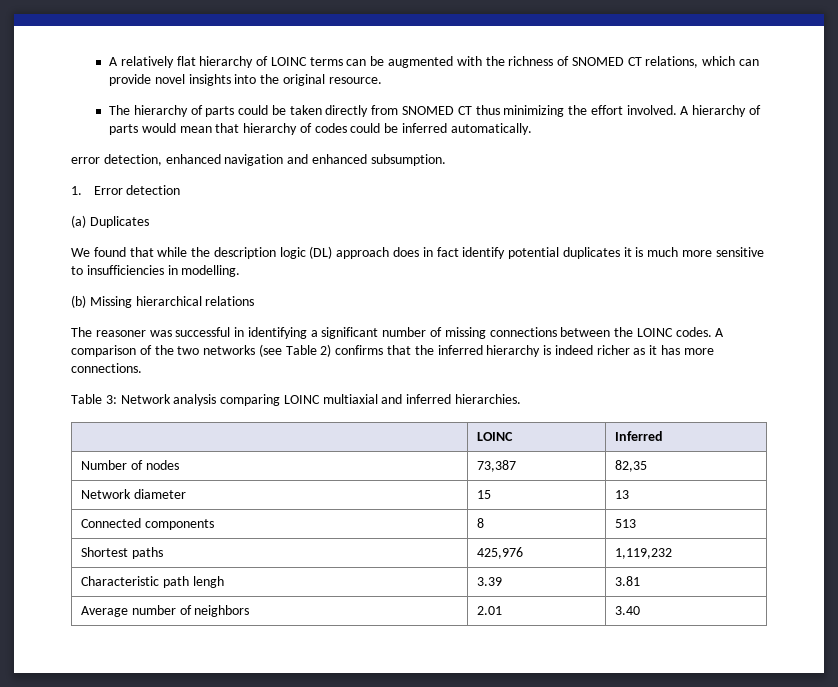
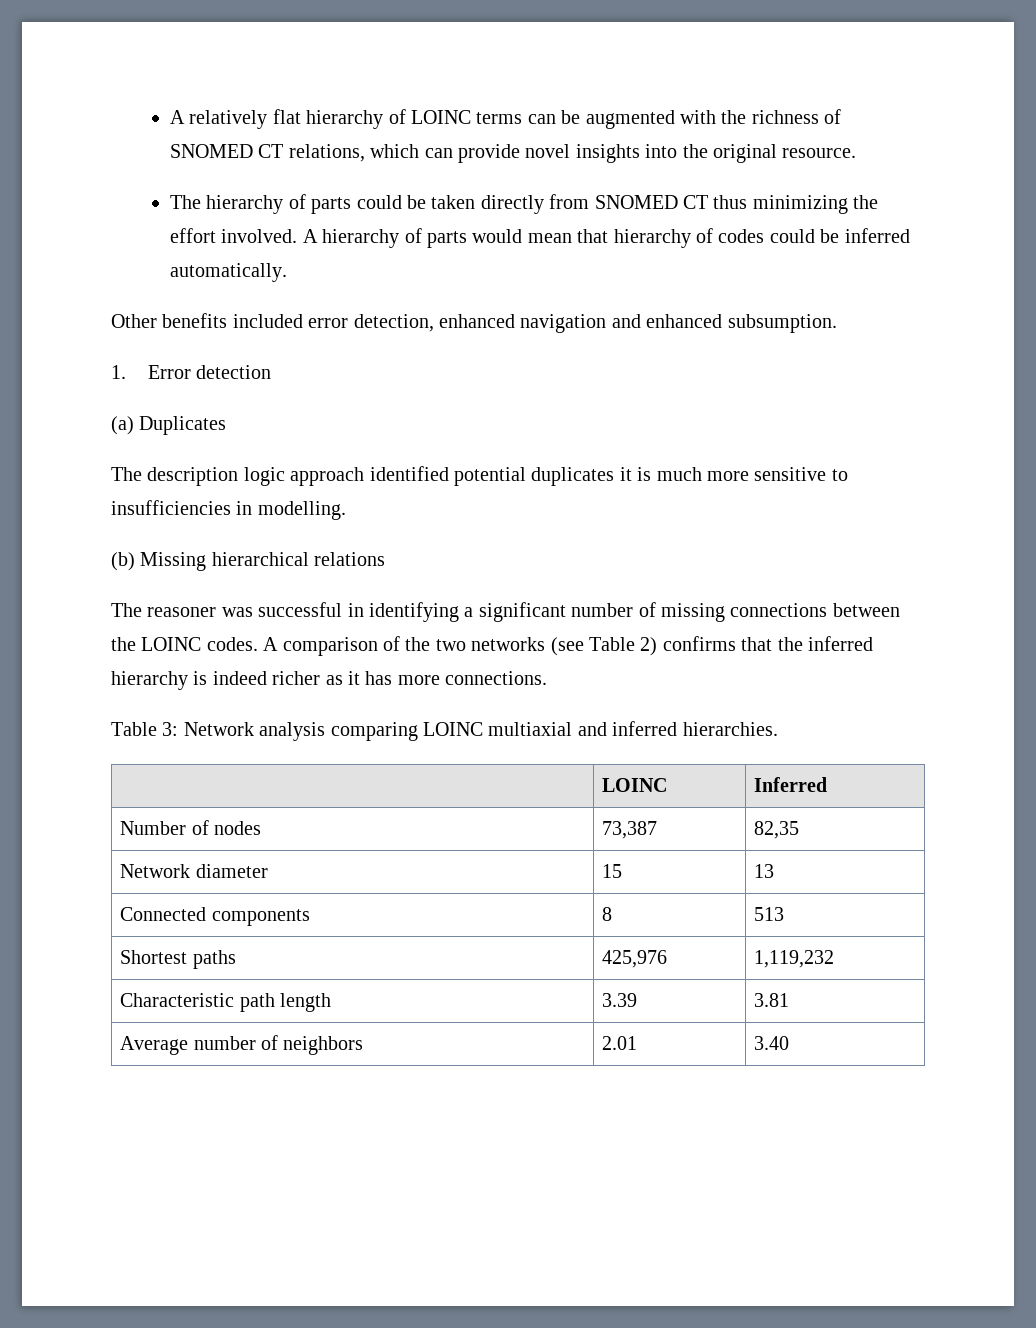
(532, 129) none -> [111,313,303,328] Other benefits included
[71,246,506,259] We found that while the description logic (DL) approach does in fact identify -> [111,466,449,486] The description logic approach identified
[192,576,224,588] lengh -> [279,993,331,1012] length

